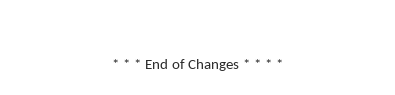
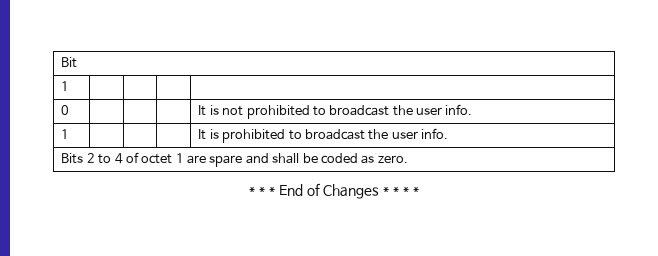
(111, 64) none -> [61,57,78,68] [61,81,70,91] [61,105,70,115] [198,104,473,119] [61,129,70,139] [198,128,449,143] [61,152,408,167] Bit // 1 | | | | // 0 | | | | It is not prohibited to broadcast the user info. // 1 | | | | It is prohibited to broadcast the user info. // Bits 2 to 4 of octet 1 are spare and shall be coded as zero. //

